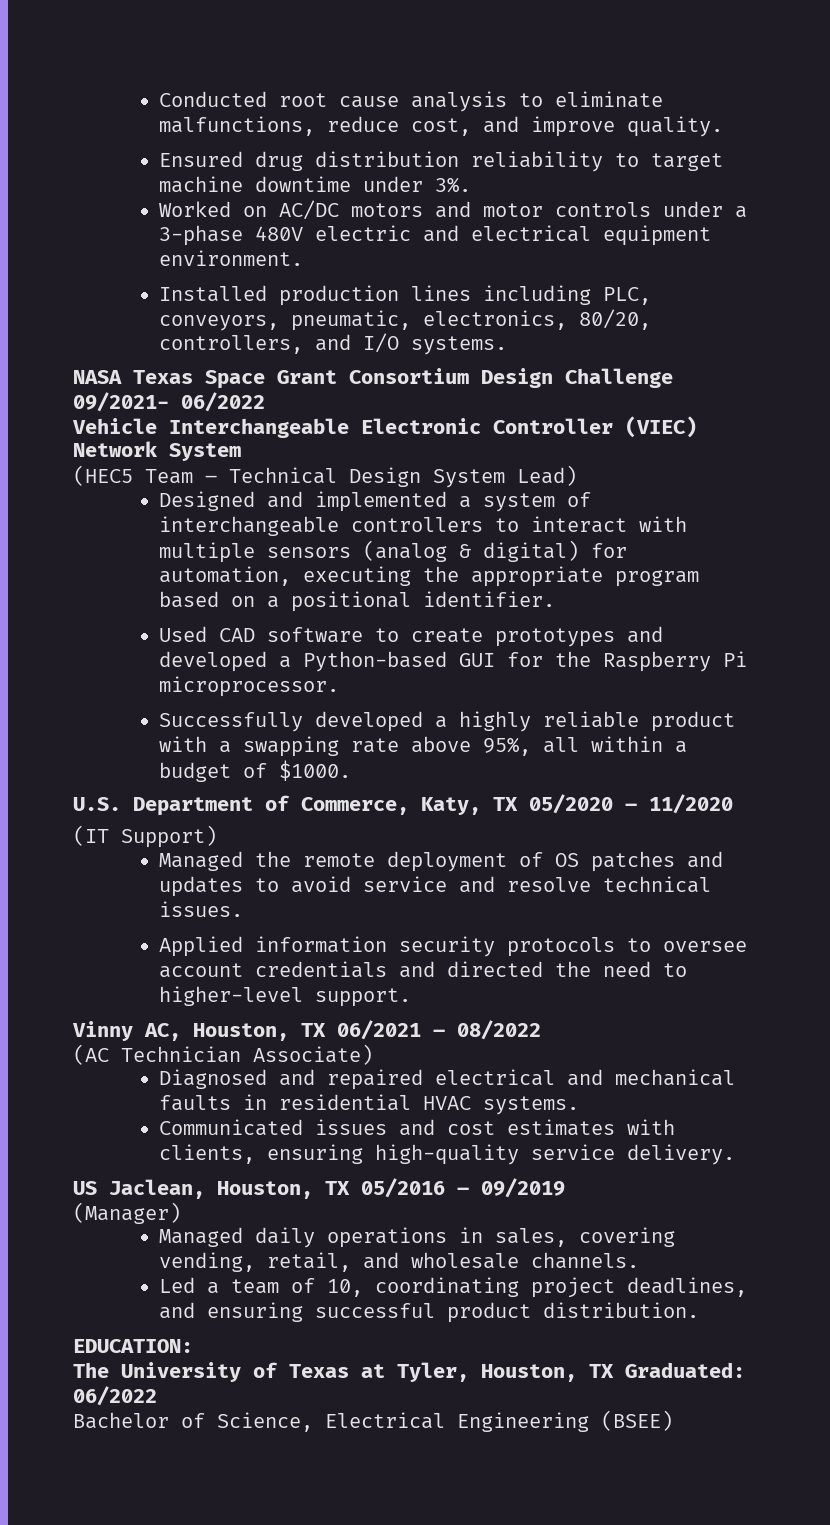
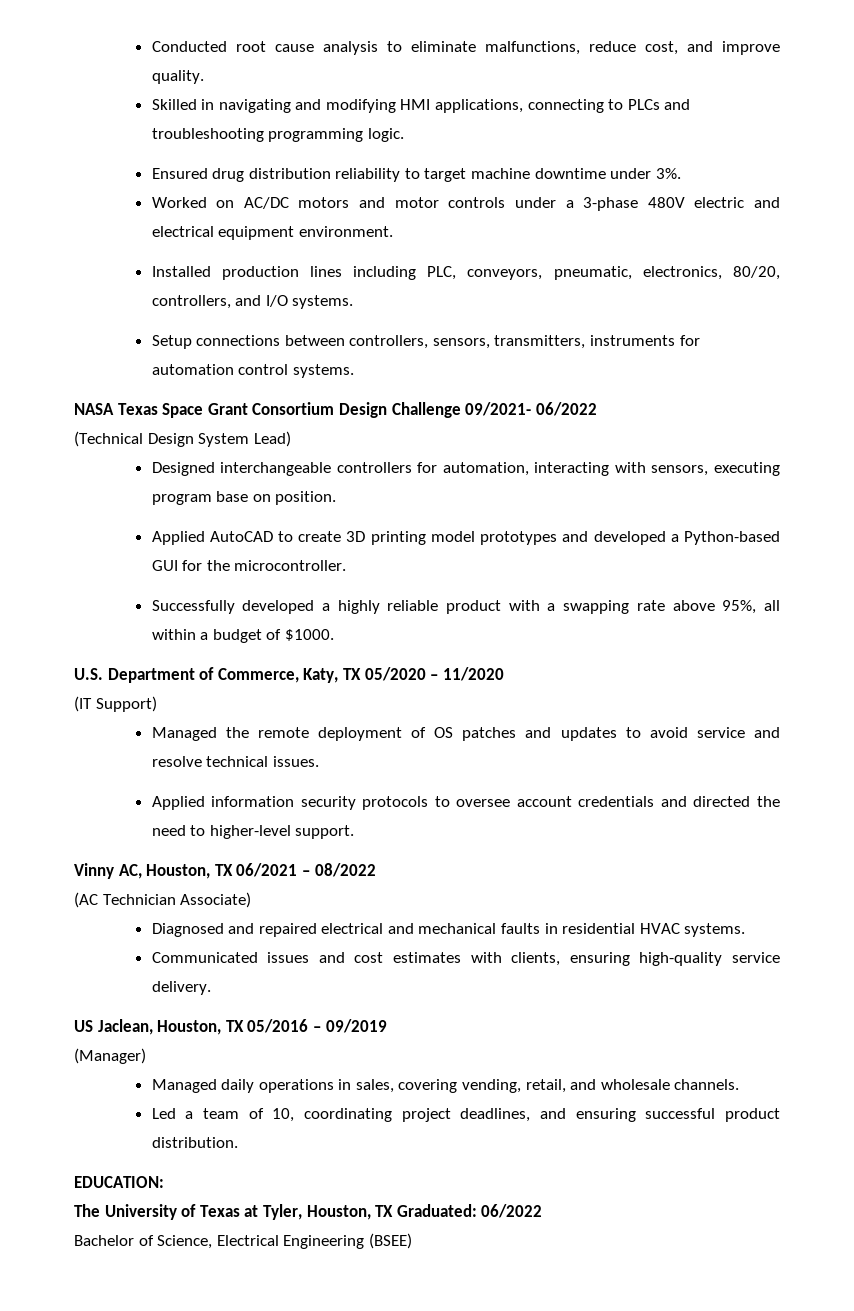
(724, 126) none -> [151,99,691,113] [151,128,404,142] // Skilled in navigating and modifying HMI applications, connecting to PLCs and troubleshooting programming logic.
(508, 345) none -> [151,335,700,349] [151,364,354,378] // Setup connections between controllers, sensors, transmitters, instruments for automation control systems.
[72,416,697,438] [73,441,241,461] [73,465,577,488] [159,491,592,512] [159,516,688,536] [159,540,628,563] [159,566,700,587] [159,591,556,612] [159,626,484,643] Vehicle Interchangeable Electronic Controller (VIEC) Network System // (HEC5 Team – Technical Design System Lead) // Designed and implemented a system of interchangeable controllers to interact with multiple sensors (analog & digital) for automation, executing the appropriate program based on a positional identifier. // Used CAD software to create -> [74,431,291,447] [151,462,780,476] [151,491,337,505] [151,531,475,545] (Technical Design System Lead) // Designed interchangeable controllers for automation, interacting with sensors, executing program base on position. // Applied AutoCAD to create 3D printing model
[603,651,748,672] [159,676,340,697] Raspberry Pi microprocessor. -> [234,560,347,571] microcontroller.

